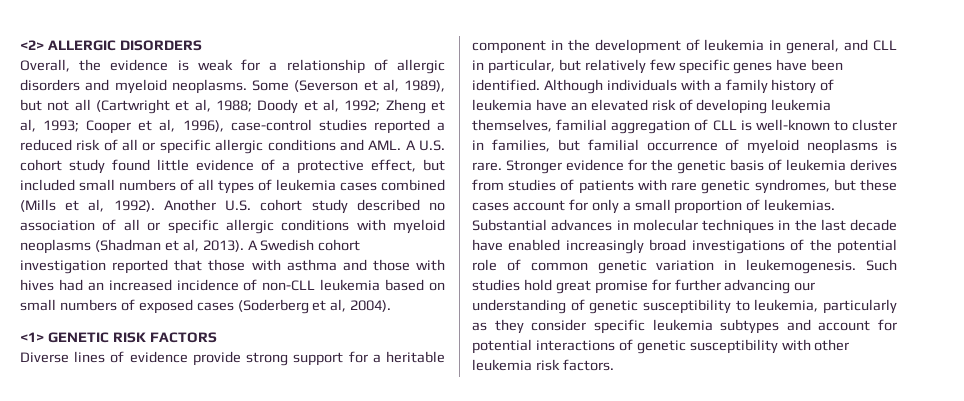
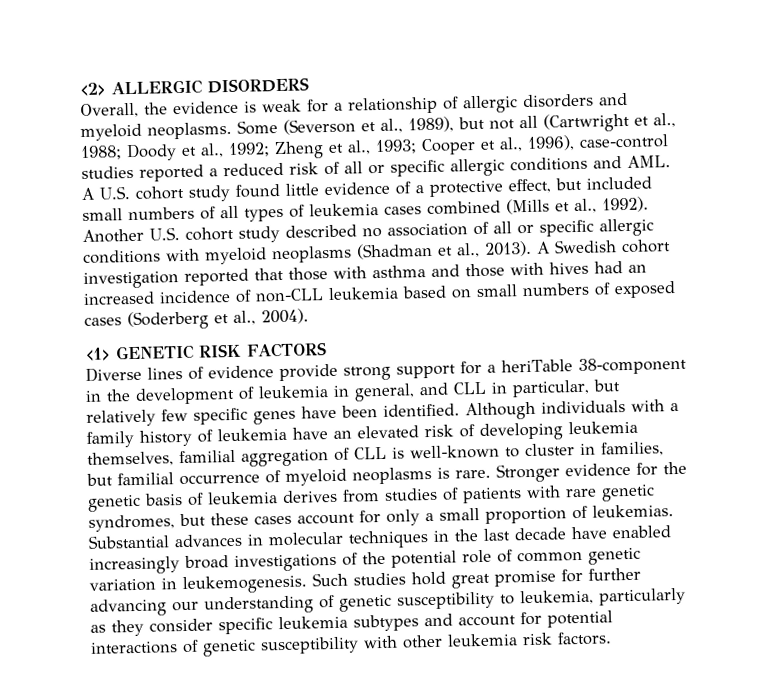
[382,79,399,92] al, -> [380,118,403,133] al.,
[194,99,211,112] al, -> [653,112,676,128] al.,
[323,99,339,112] al, -> [200,143,224,158] al.,
[20,119,36,132] al, -> [347,140,371,155] al.,
[159,119,176,132] al, -> [499,137,523,152] al.,
[88,199,105,212] al, -> [574,198,597,214] al.,
[182,239,199,252] al, -> [456,242,480,258] al.,
[330,299,347,312] al, -> [233,310,256,325] al.,
[386,351,445,363] [472,40,546,54] heritable component -> [501,356,687,375] heriTable 38-component

